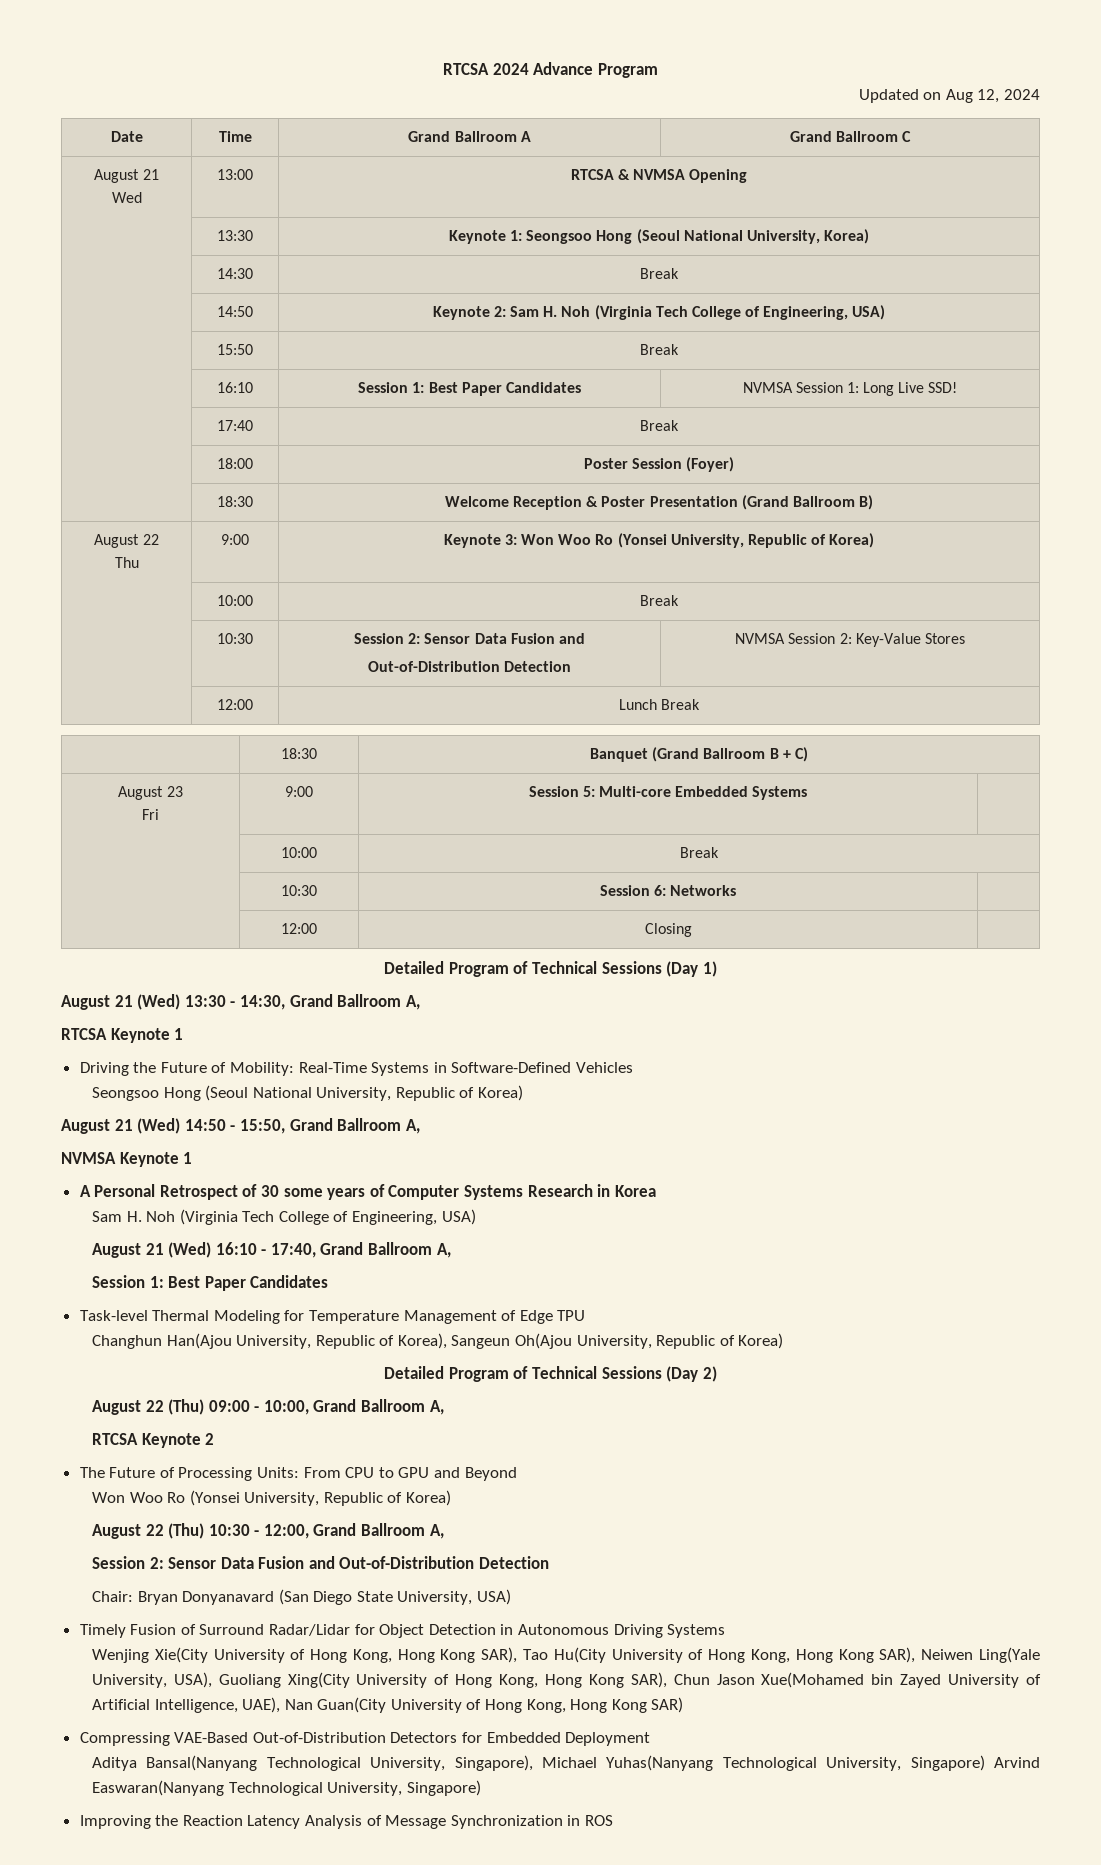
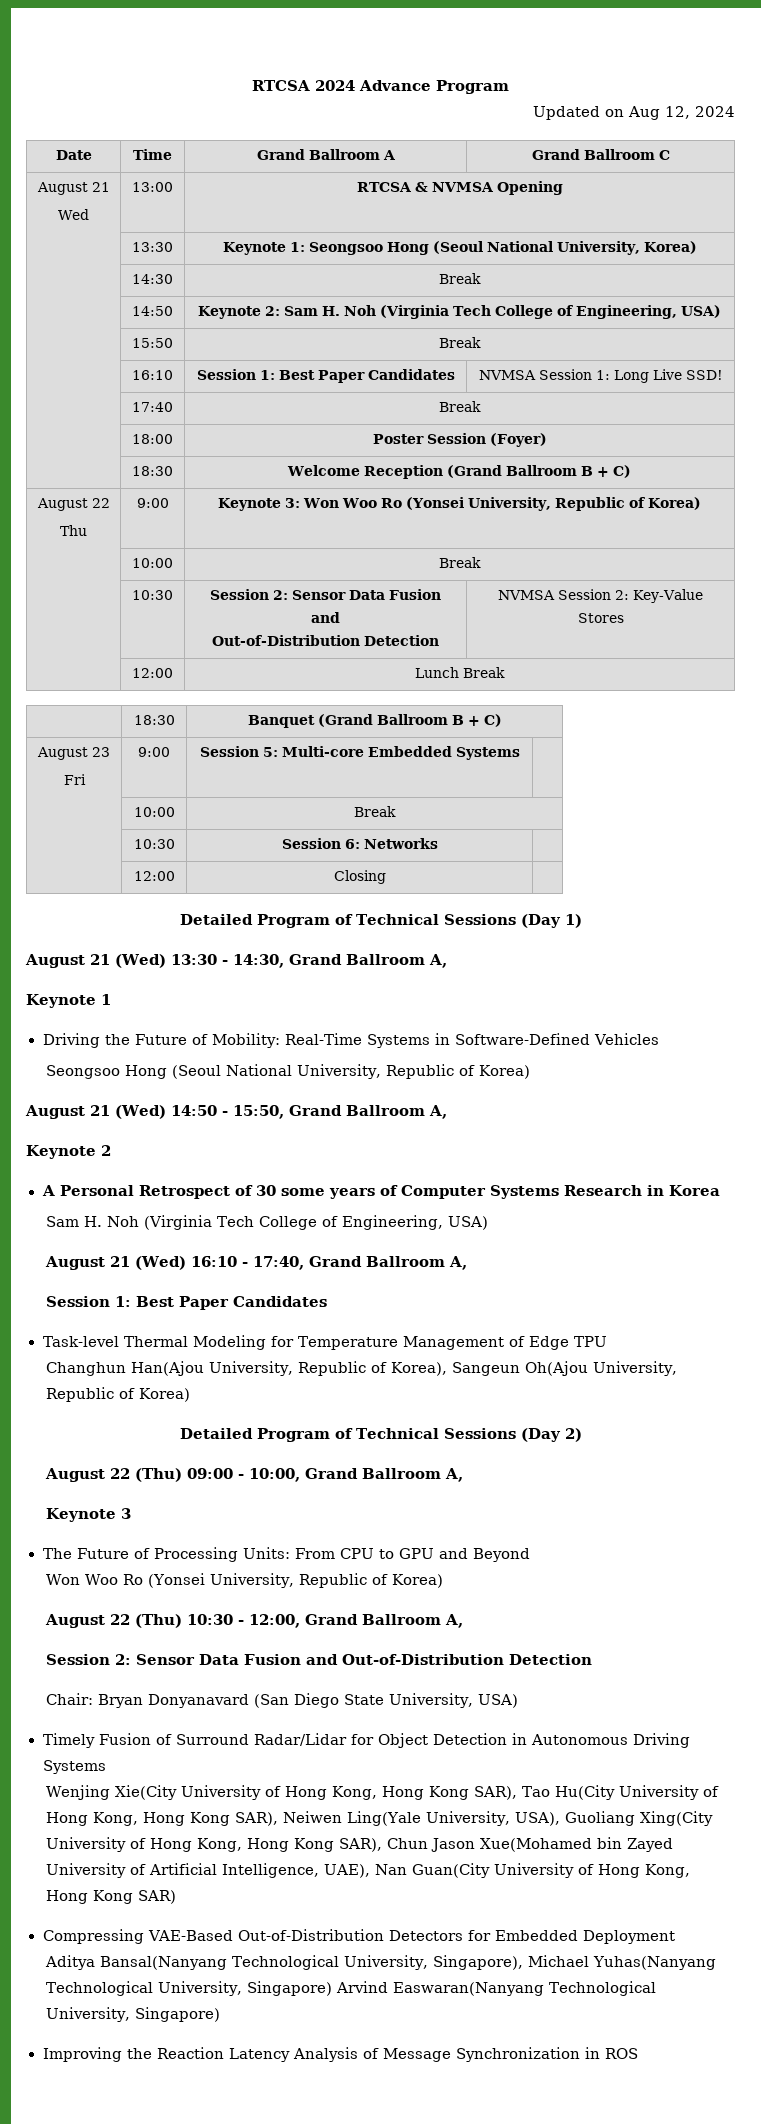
[586,495,874,510] & Poster Presentation (Grand Ballroom B) -> [446,465,631,478] (Grand Ballroom B + C)
[61,1028,107,1040] RTCSA -> (447, 961) none
[61,1152,193,1167] NVMSA Keynote 1 -> [26,1145,111,1159] Keynote 2
[91,1433,215,1448] RTCSA Keynote 2 -> [45,1508,131,1522] Keynote 3

